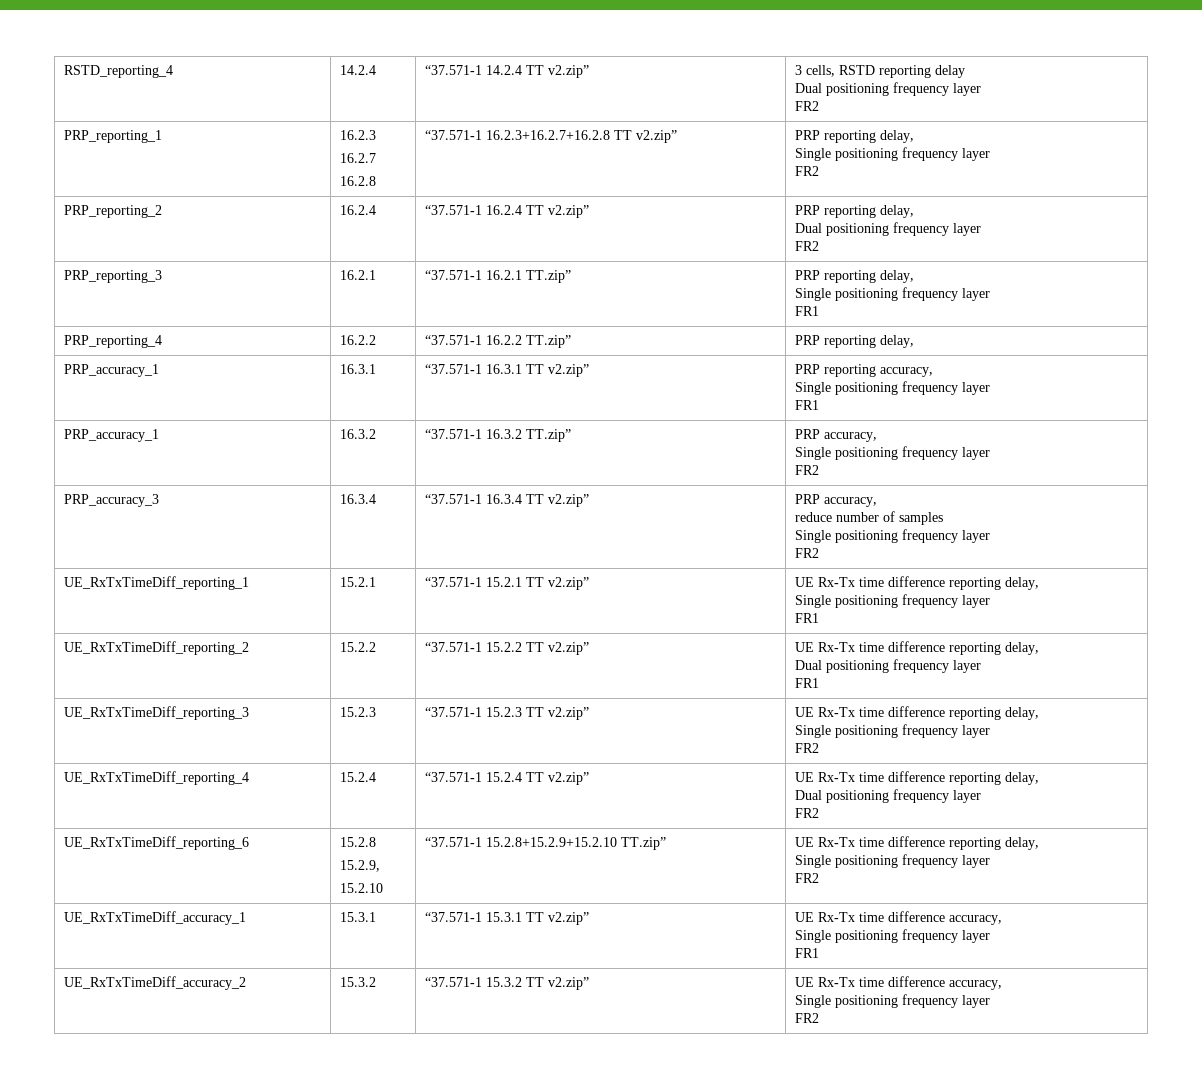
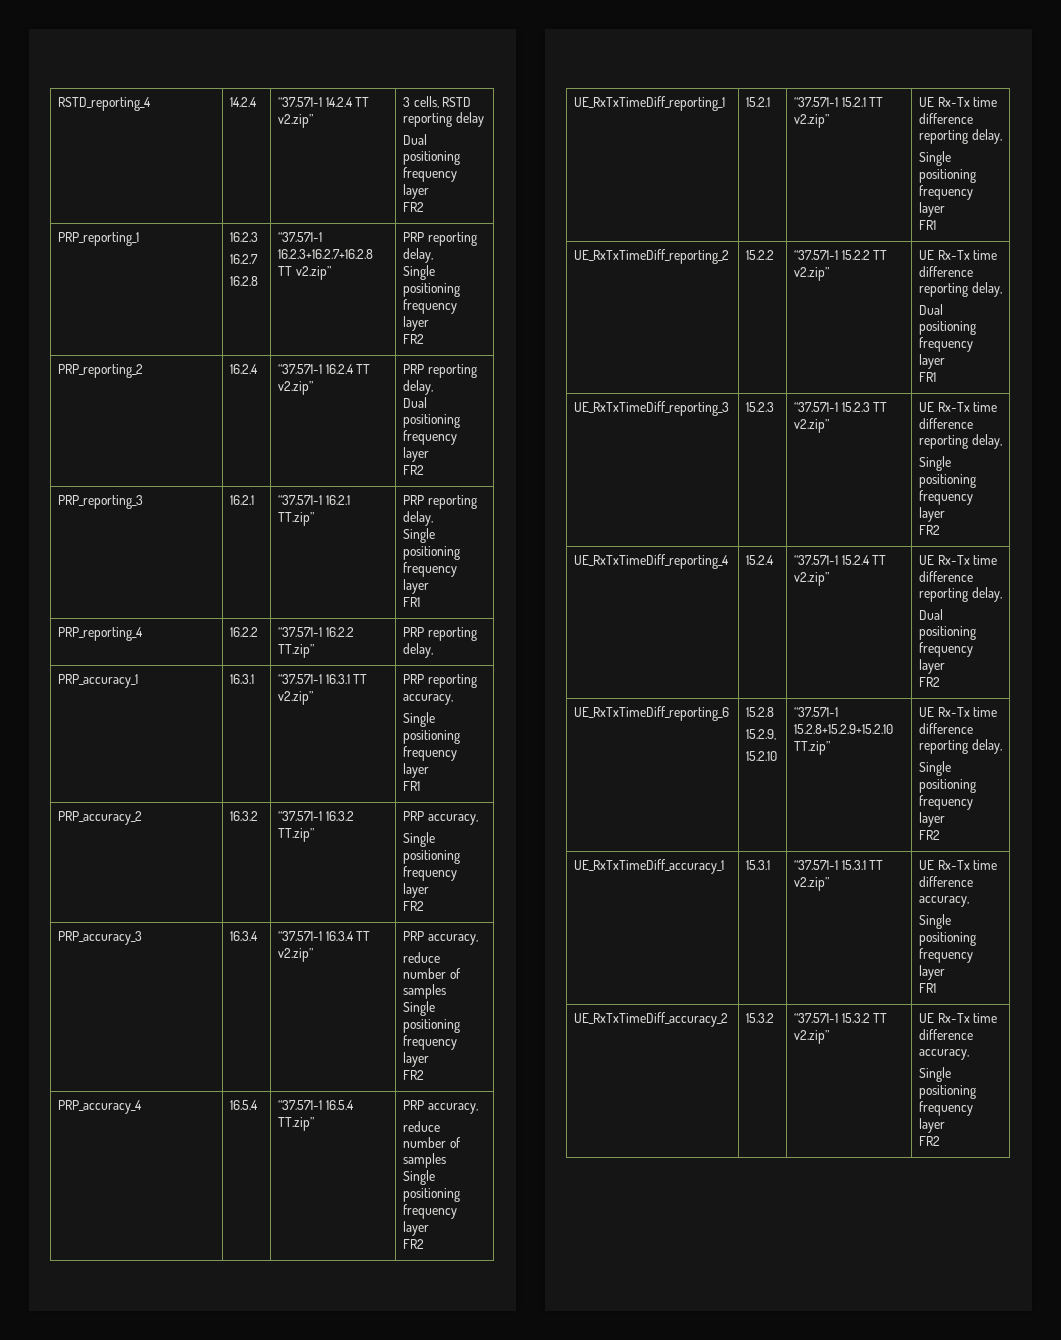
[63,429,159,442] PRP_accuracy_1 -> [58,811,143,825] PRP_accuracy_2
(819, 553) none -> [58,1100,143,1114] [230,1100,259,1110] [278,1100,354,1110] [278,1117,316,1131] [403,1100,478,1114] [403,1121,441,1132] [403,1137,461,1148] [403,1153,447,1168] [403,1170,436,1185] [403,1188,461,1202] [403,1204,458,1219] [403,1221,430,1236] [403,1239,425,1249] // PRP_accuracy_4 | 16.5.4 | “37.571-1 16.5.4 TT.zip” | PRP accuracy, // reduce number of samples // Single positioning frequency layer // FR2

